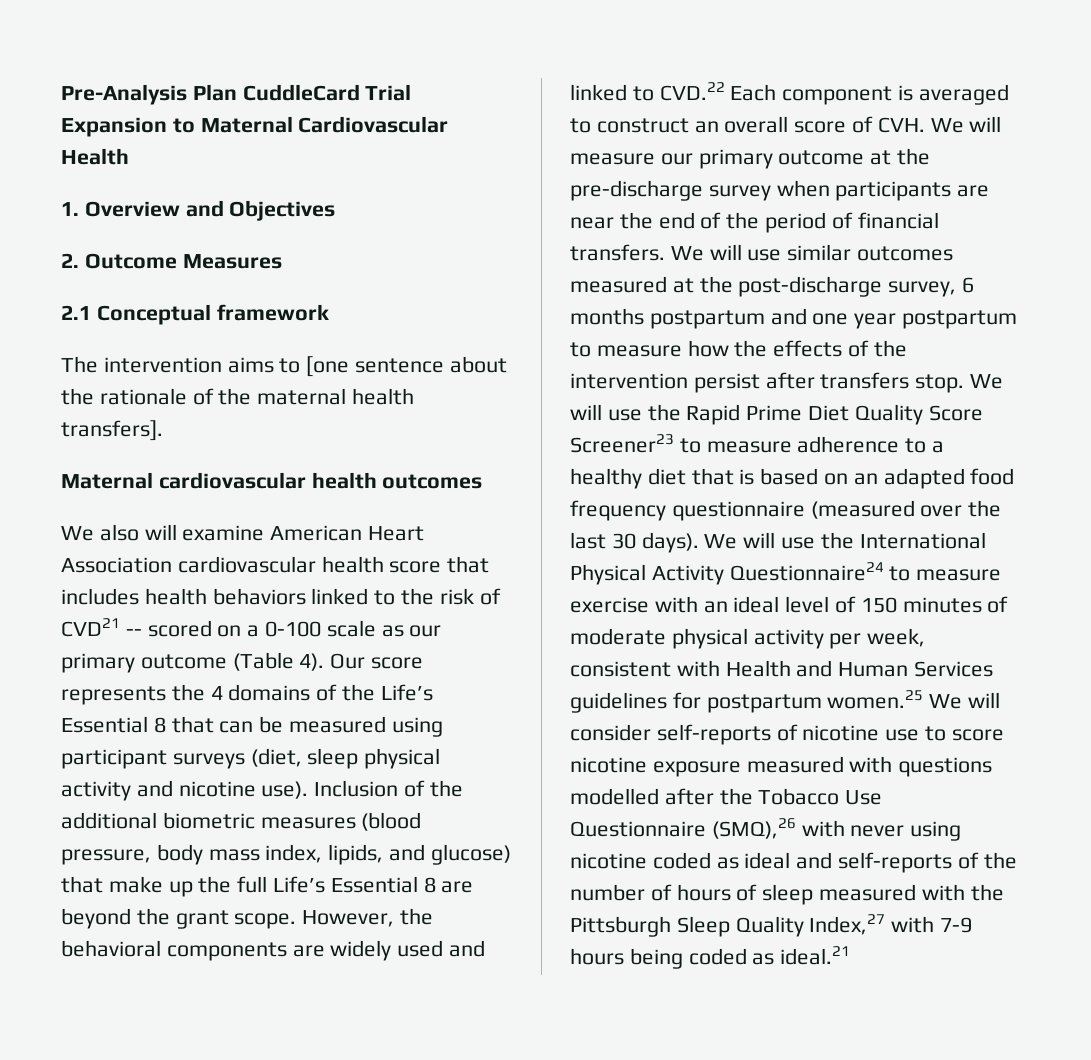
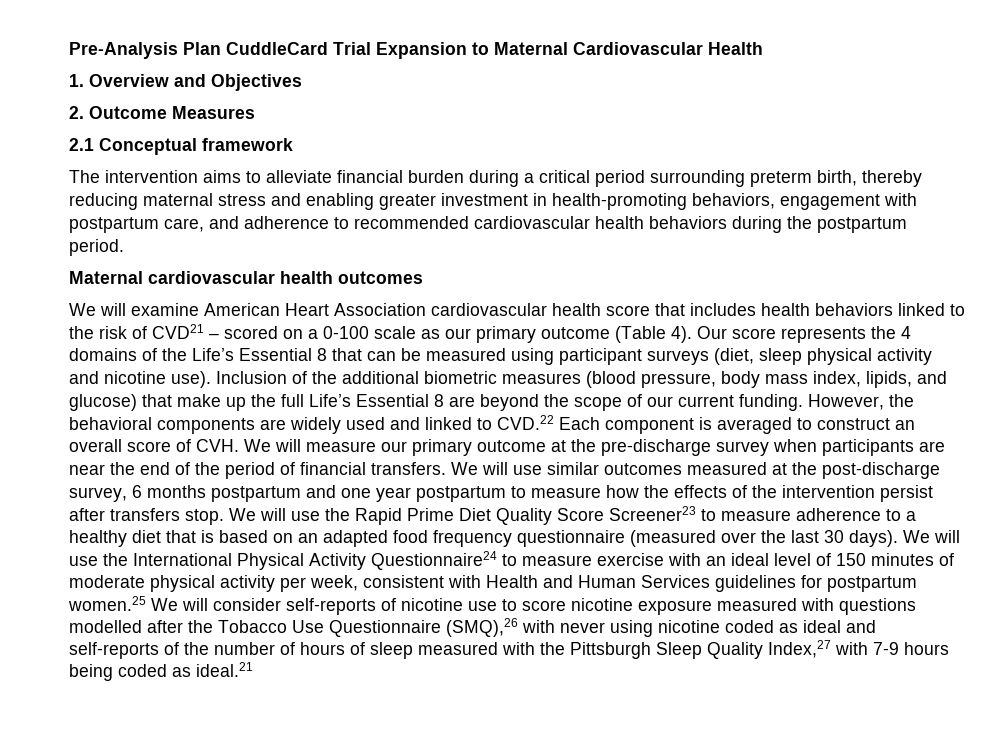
[306,356,507,377] [61,388,415,405] [61,420,163,441] [one sentence about the rationale of the maternal health transfers]. -> [266,170,922,187] [69,193,917,210] [69,216,907,233] [69,239,124,256] alleviate financial burden during a critical period surrounding preterm birth, thereby reducing maternal stress and enabling greater investment in health-promoting behaviors, engagement with postpartum care, and adherence to recommended cardiovascular health behaviors during the postpartum period.
[99,524,139,541] also -> (96, 309) none
[125,629,142,636] -- -> [209,333,219,339] –
[175,910,297,929] grant scope. -> [574,394,803,411] scope of our current funding.

